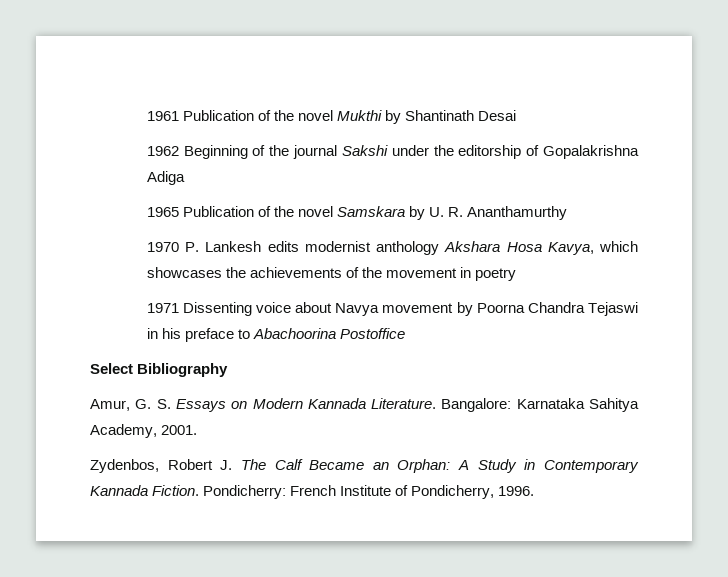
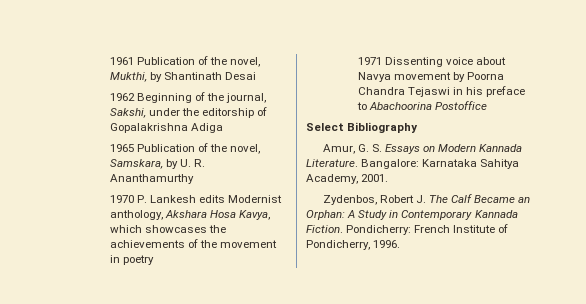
[298,110,383,121] novel Mukthi -> [230,57,261,67] [109,72,147,82] novel, Mukthi,
[293,145,388,159] journal Sakshi -> [226,93,267,103] [109,108,146,118] journal, Sakshi,
[298,206,406,217] novel Samskara -> [230,144,261,154] [109,159,163,169] novel, Samskara,
[304,241,440,255] modernist anthology -> [228,195,283,203] [109,210,163,220] Modernist anthology,

